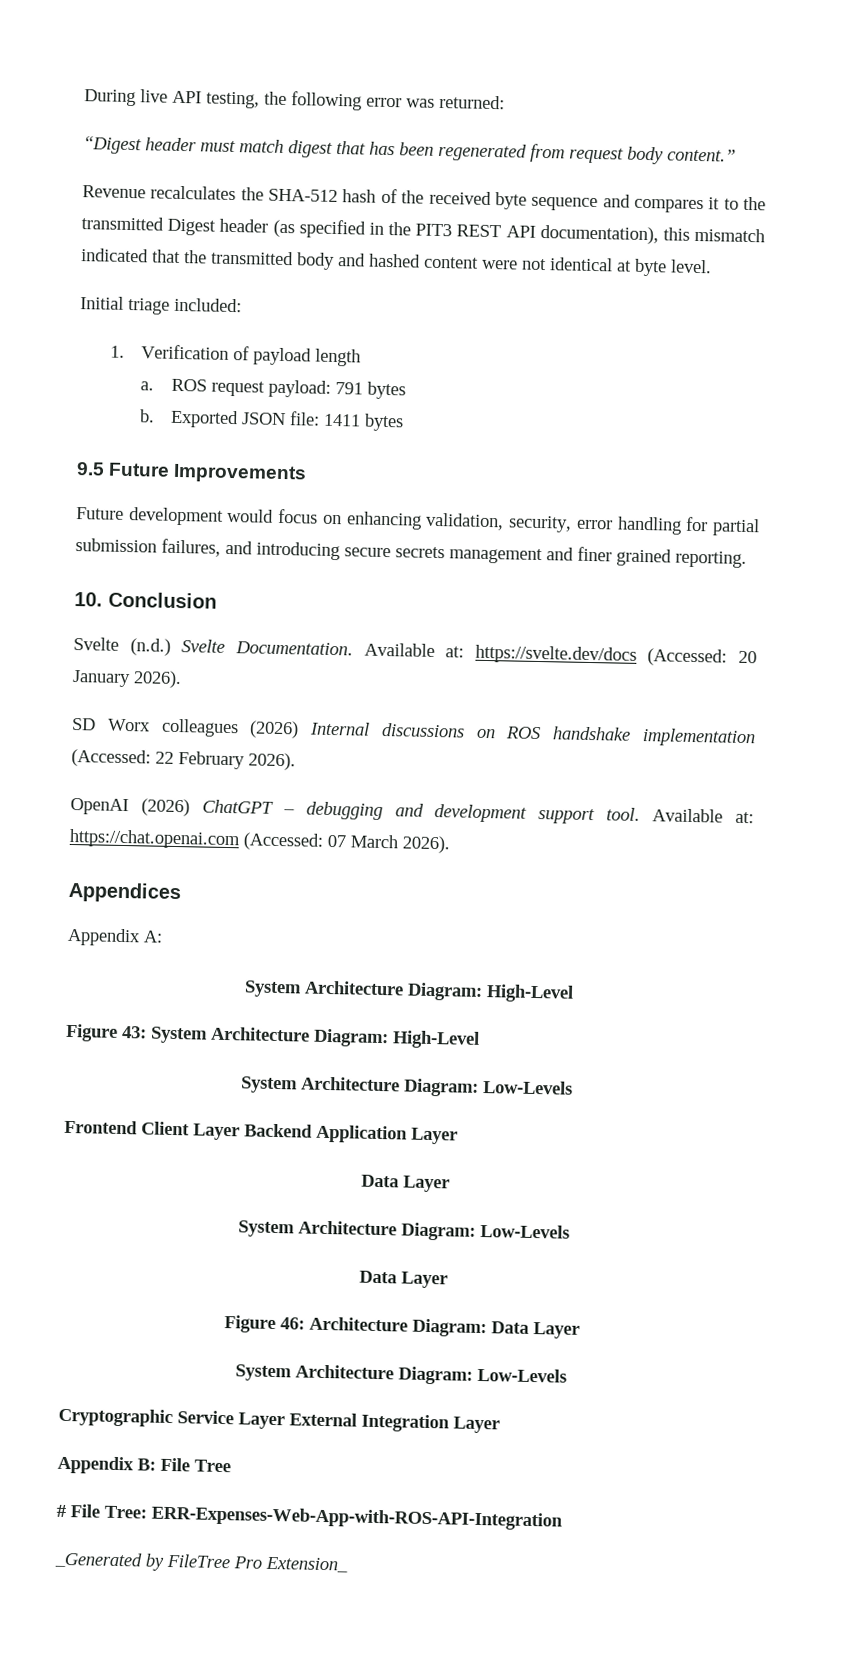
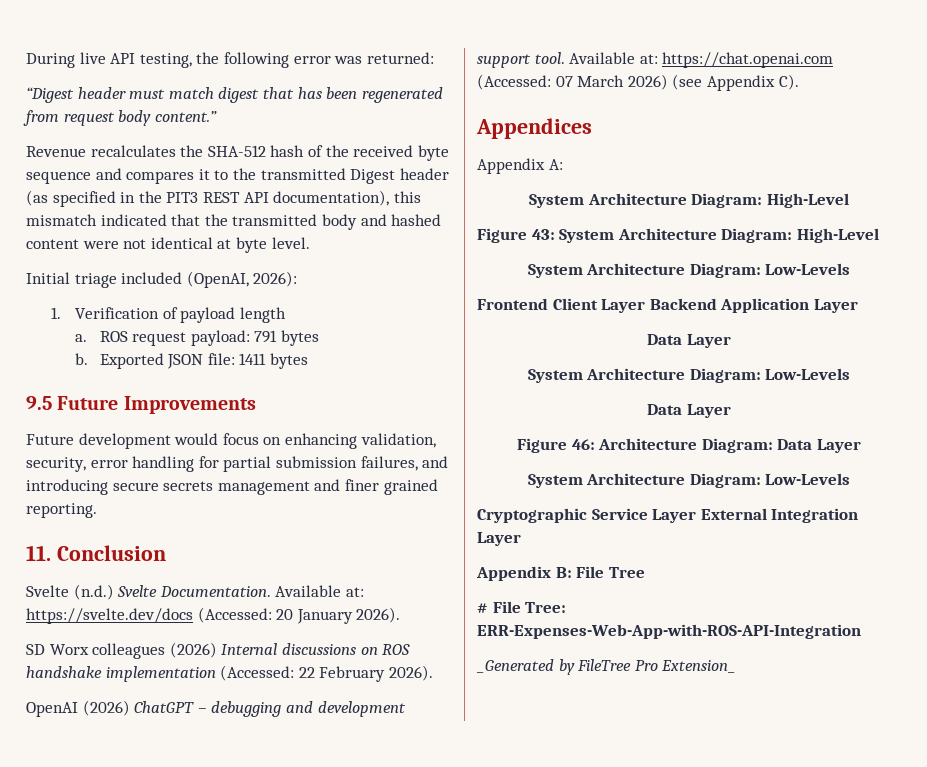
[174,297,242,313] included: -> [121,271,298,288] included (OpenAI, 2026):
[74,592,103,607] 10. -> [26,545,51,561] 11.
[402,835,450,854] 2026). -> [627,74,799,91] 2026) (see Appendix C).

